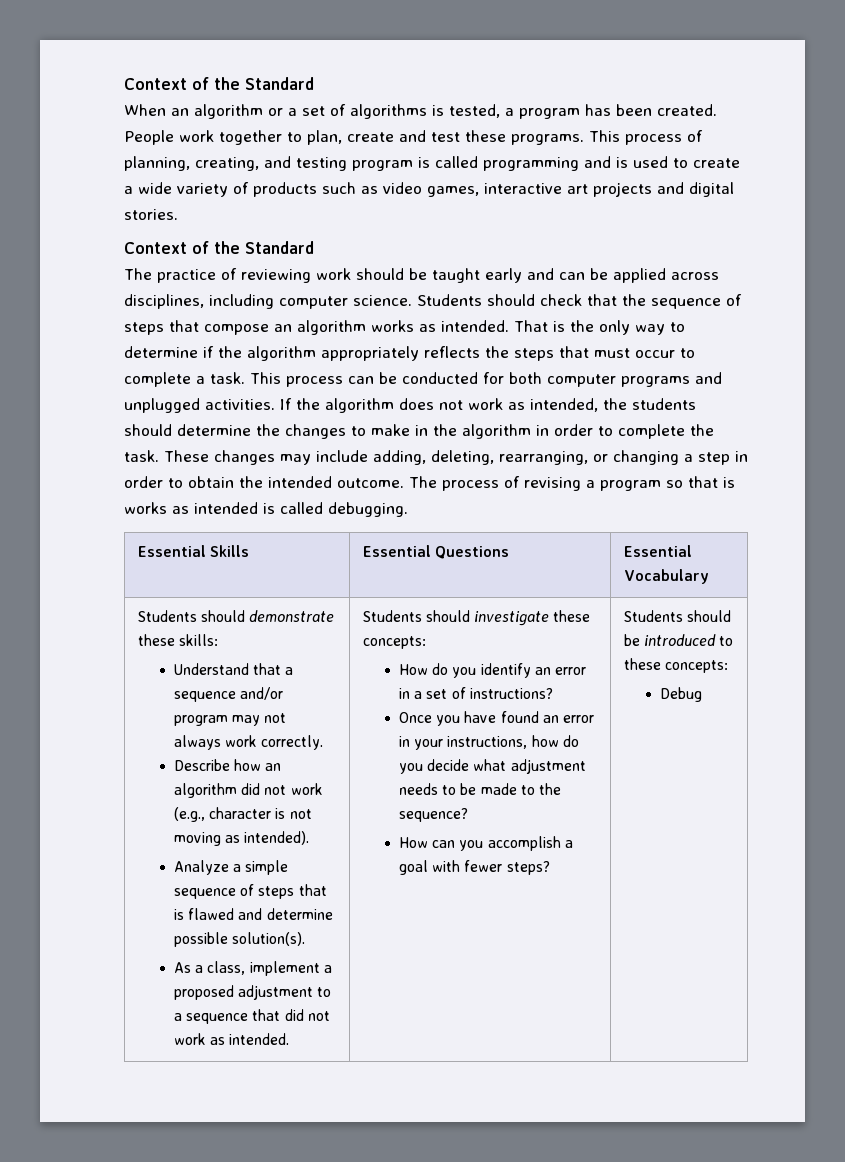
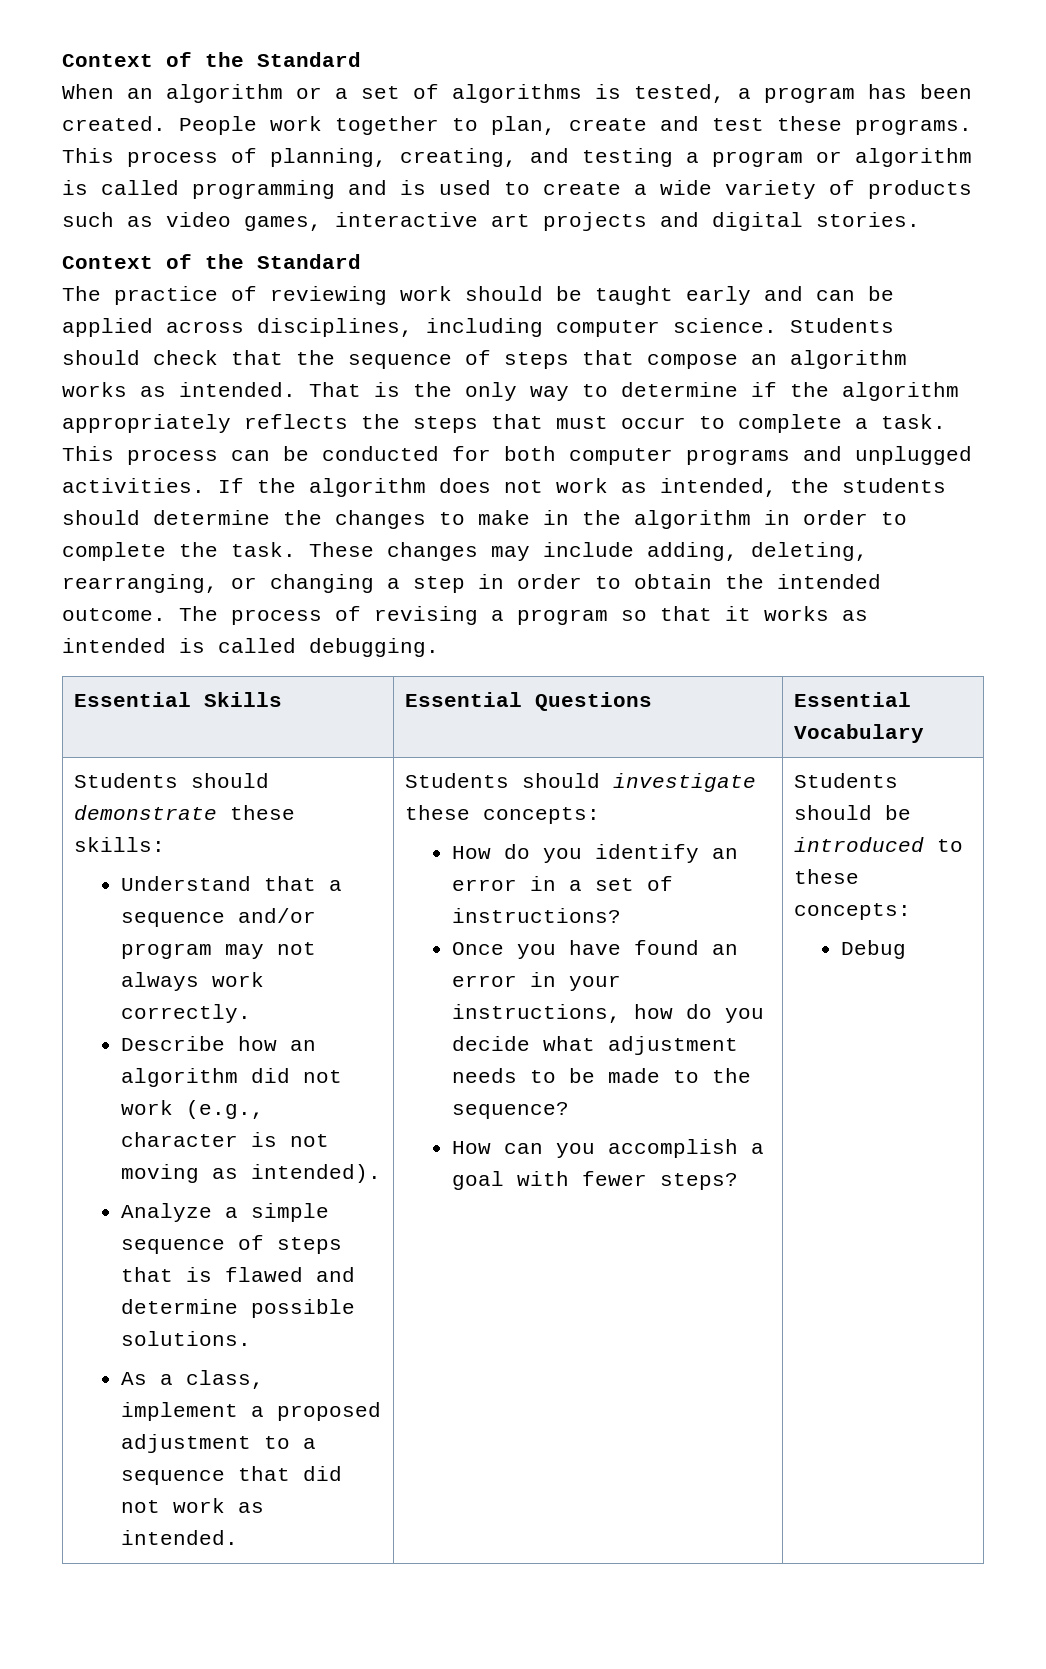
[352,160,413,171] program -> [686,148,972,167] a program or algorithm
[723,477,735,488] is -> [725,606,751,621] it
[232,932,306,946] solution(s). -> [121,1331,252,1346] solutions.

